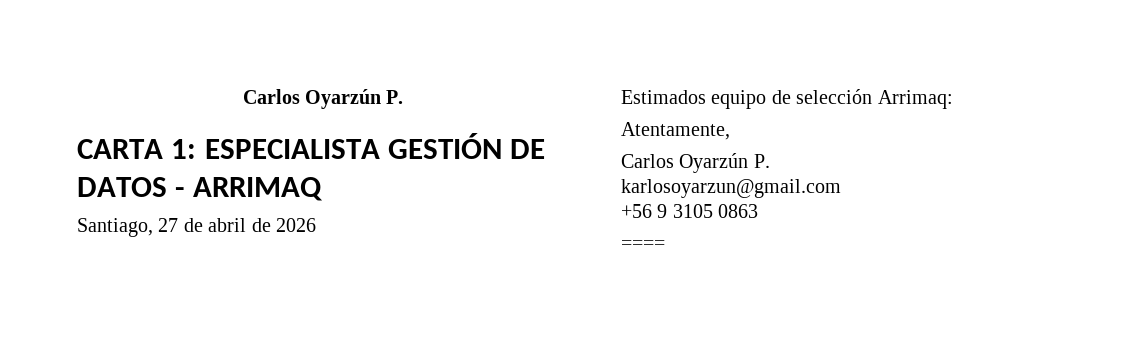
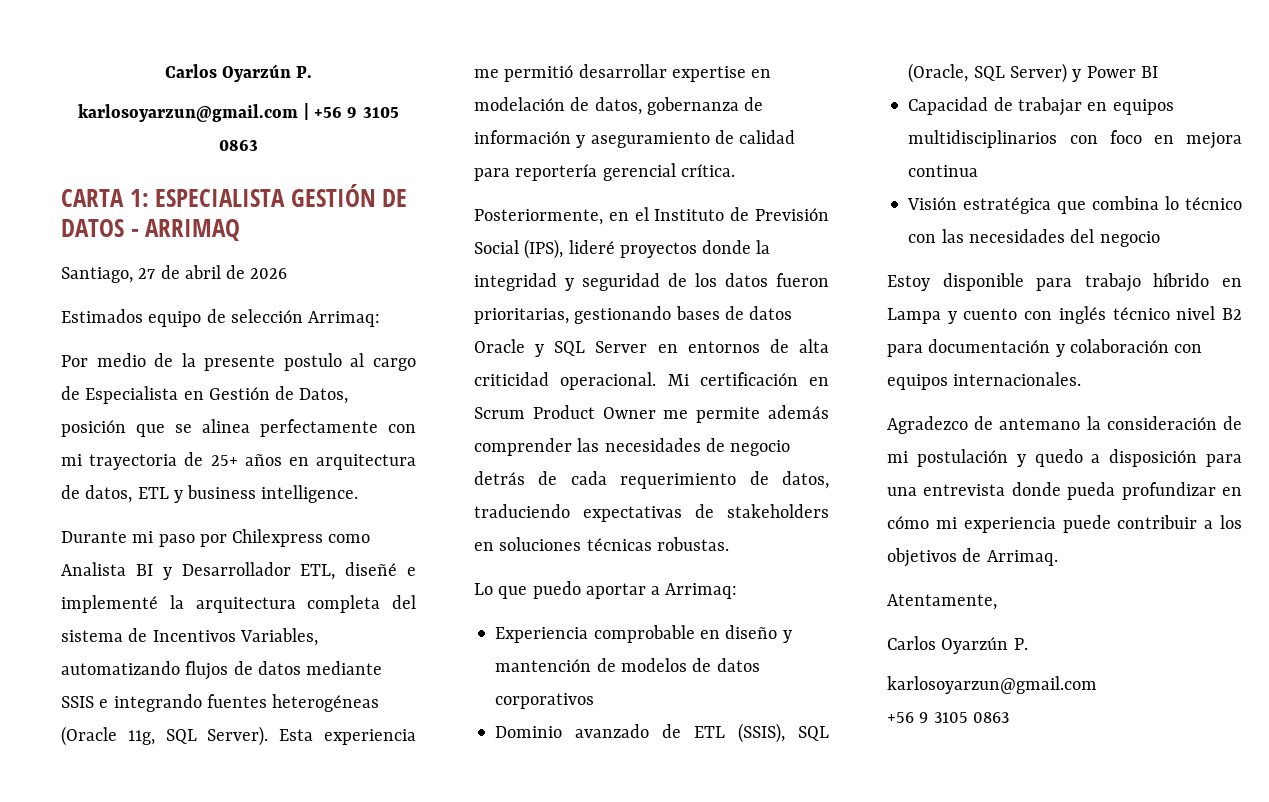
[242,89,404,109] Carlos Oyarzún P. -> [164,64,313,82] [78,103,399,122] [219,140,258,151] Carlos Oyarzún P. // karlosoyarzun@gmail.com | +56 9 3105 0863
(953, 99) none -> [61,353,416,371] [61,386,349,404] [61,419,416,437] [61,452,416,470] [61,485,359,503] [61,529,371,547] [61,562,416,580] [61,595,416,613] [61,628,318,646] [61,661,383,680] [61,694,380,712] [61,726,416,746] [474,64,772,82] [474,97,764,115] [474,130,796,148] [474,163,735,181] [474,207,829,225] [474,239,771,259] [474,273,829,291] [474,306,793,324] [474,339,829,357] [474,372,829,390] [474,405,829,423] [474,438,791,456] [474,471,829,489] [474,504,829,522] [474,537,729,551] [474,581,738,599] [495,625,792,643] [495,658,760,672] [495,693,595,709] [495,723,829,743] [908,63,1158,83] [908,97,1174,116] [908,130,1242,149] [908,165,979,177] [907,196,1242,214] [908,229,1160,247] [887,273,1242,292] [887,306,1242,324] [887,339,1203,357] [887,372,1082,390] [887,416,1242,434] [887,449,1242,467] [887,482,1242,500] [887,515,1242,533] [887,548,1058,567] // Por medio de la presente postulo al cargo de Especialista en Gestión de Datos, posición que se alinea perfectamente con mi trayectoria de 25+ años en arquitectura de datos, ETL y business intelligence. // Durante mi paso por Chilexpress como Analista BI y Desarrollador ETL, diseñé e implementé la arquitectura completa del sistema de Incentivos Variables, automatizando flujos de datos mediante SSIS e integrando fuentes heterogéneas (Oracle 11g, SQL Server). Esta experiencia me permitió desarrollar expertise en modelación de datos, gobernanza de información y aseguramiento de calidad para reportería gerencial crítica. // Posteriormente, en el Instituto de Previsión Social (IPS), lideré proyectos donde la integridad y seguridad de los datos fueron prioritarias, gestionando bases de datos Oracle y SQL Server en entornos de alta criticidad operacional. Mi certificación en Scrum Product Owner me permite además comprender las necesidades de negocio detrás de cada requerimiento de datos, traduciendo expectativas de stakeholders en soluciones técnicas robustas. // Lo que puedo aportar a Arrimaq: // Experiencia comprobable en diseño y mantención de modelos de datos corporativos // Dominio avanzado de ETL (SSIS), SQL (Oracle, SQL Server) y Power BI // Capacidad de trabajar en equipos multidisciplinarios con foco en mejora continua // Visión estratégica que combina lo técnico con las necesidades del negocio // Estoy disponible para trabajo híbrido en Lampa y cuento con inglés técnico nivel B2 para documentación y colaboración con equipos internacionales. // Agradezco de antemano la consideración de mi postulación y quedo a disposición para una entrevista donde pueda profundizar en cómo mi experiencia puede contribuir a los objetivos de Arrimaq.
[621,240,665,250] // ==== -> (1009, 717) none

